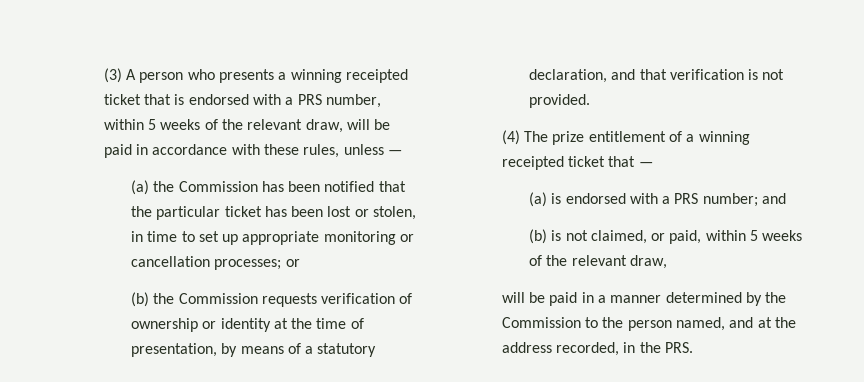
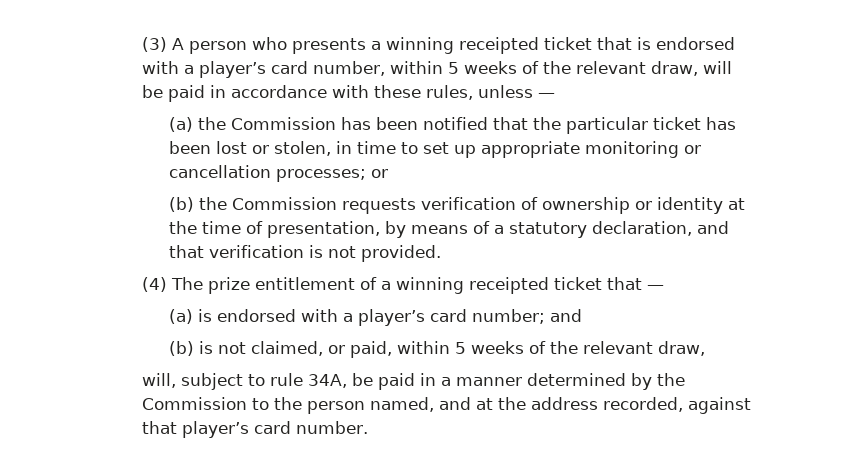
[297,94,322,105] PRS -> [198,61,308,78] player’s card
[674,193,699,204] PRS -> [357,309,467,326] player’s card
[501,292,525,303] will -> [141,373,347,390] will, subject to rule 34A,
[623,342,693,353] in the PRS. -> [687,397,751,414] [141,421,368,438] against that player’s card number.

